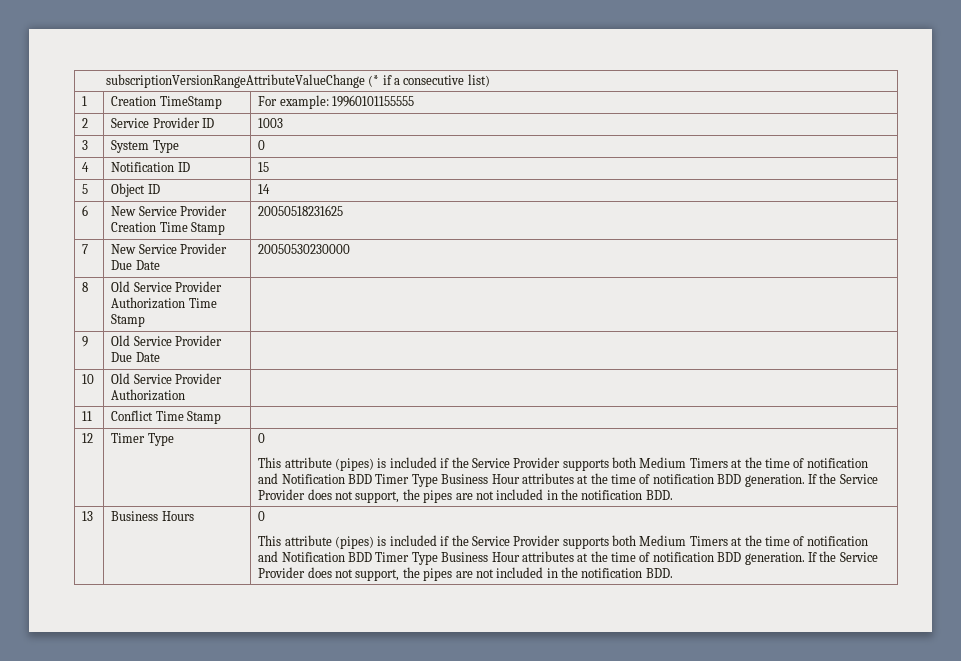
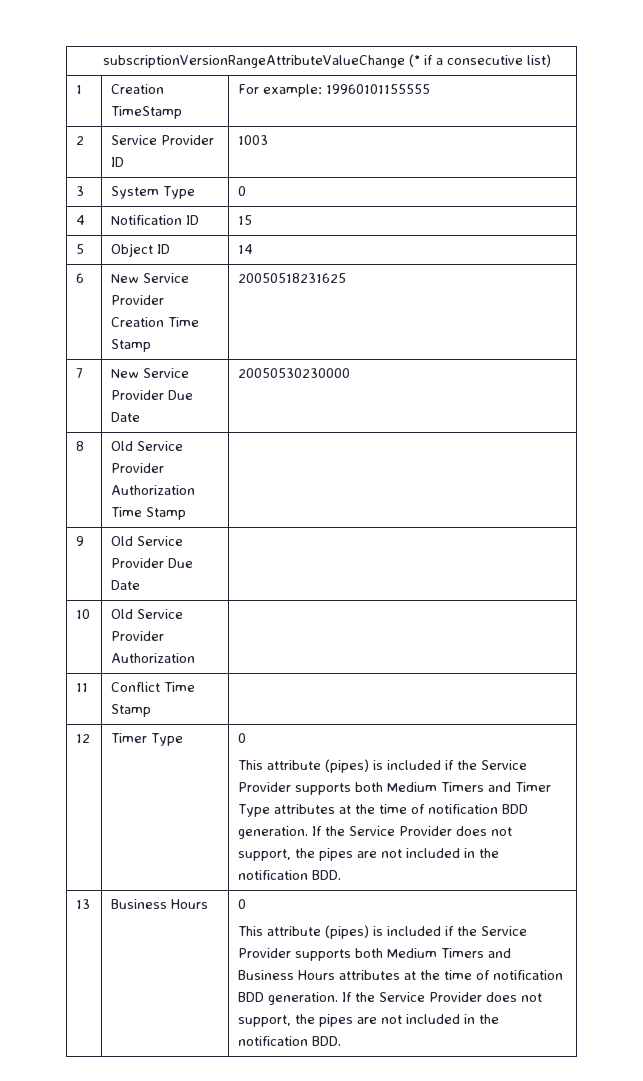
[731,457,868,468] [258,473,520,487] at the time of notification and Notification BDD Timer Type Business Hour -> [488,782,552,792] [238,804,271,817] and Timer Type
[731,535,868,546] [258,551,520,565] at the time of notification and Notification BDD Timer Type Business Hour -> [488,948,512,958] [238,970,336,980] and Business Hours

